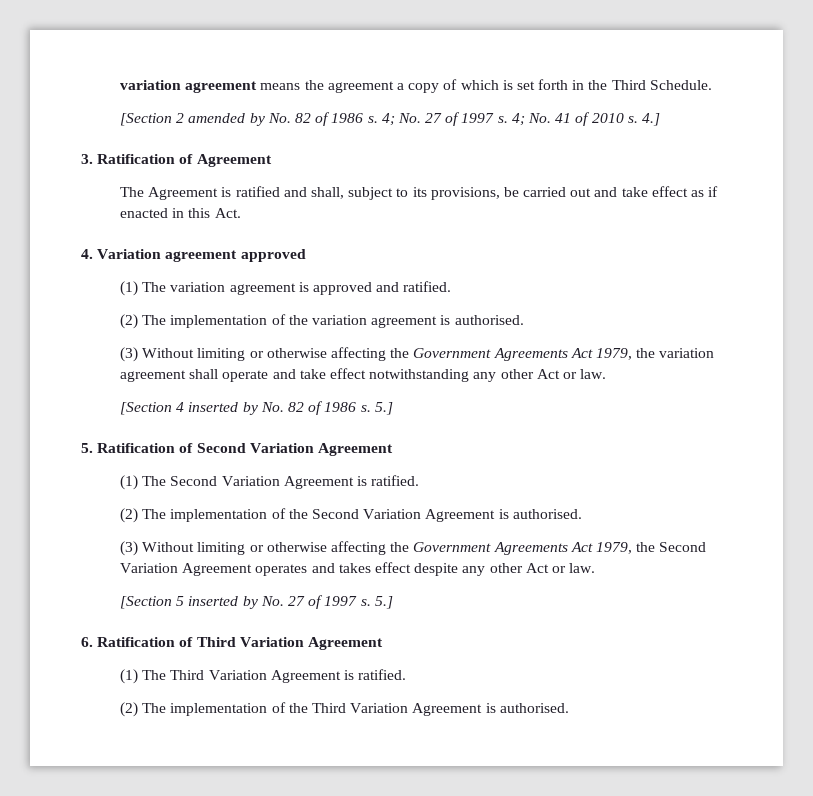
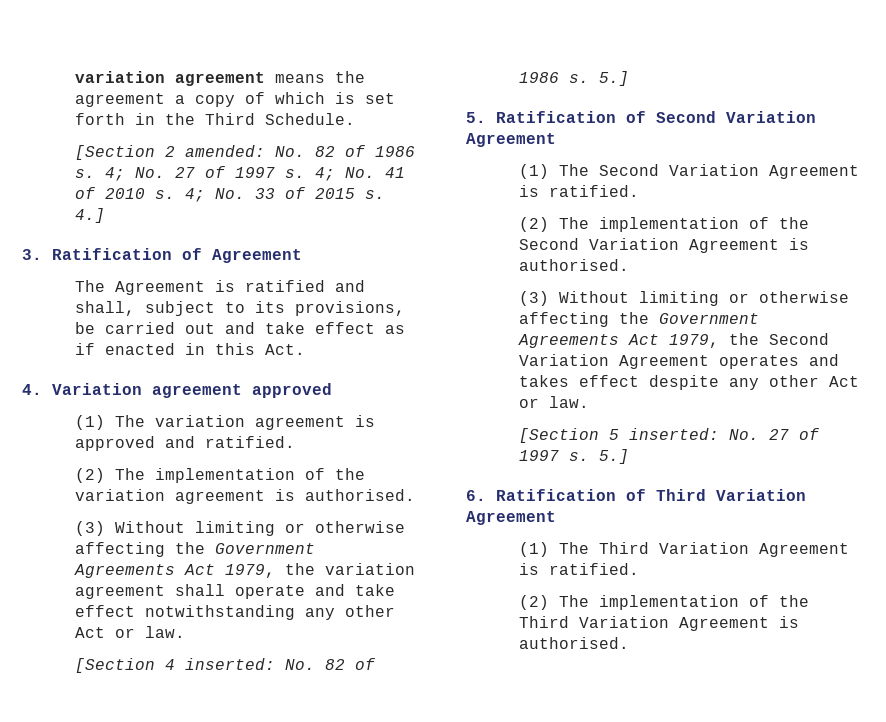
[188,113,265,126] amended by -> [184,145,265,157] amended:
(638, 119) none -> [184,187,385,202] 4; No. 33 of 2015 s.
[188,402,258,415] inserted by -> [184,658,275,670] inserted:
[188,596,258,609] inserted by -> [628,428,719,440] inserted:

